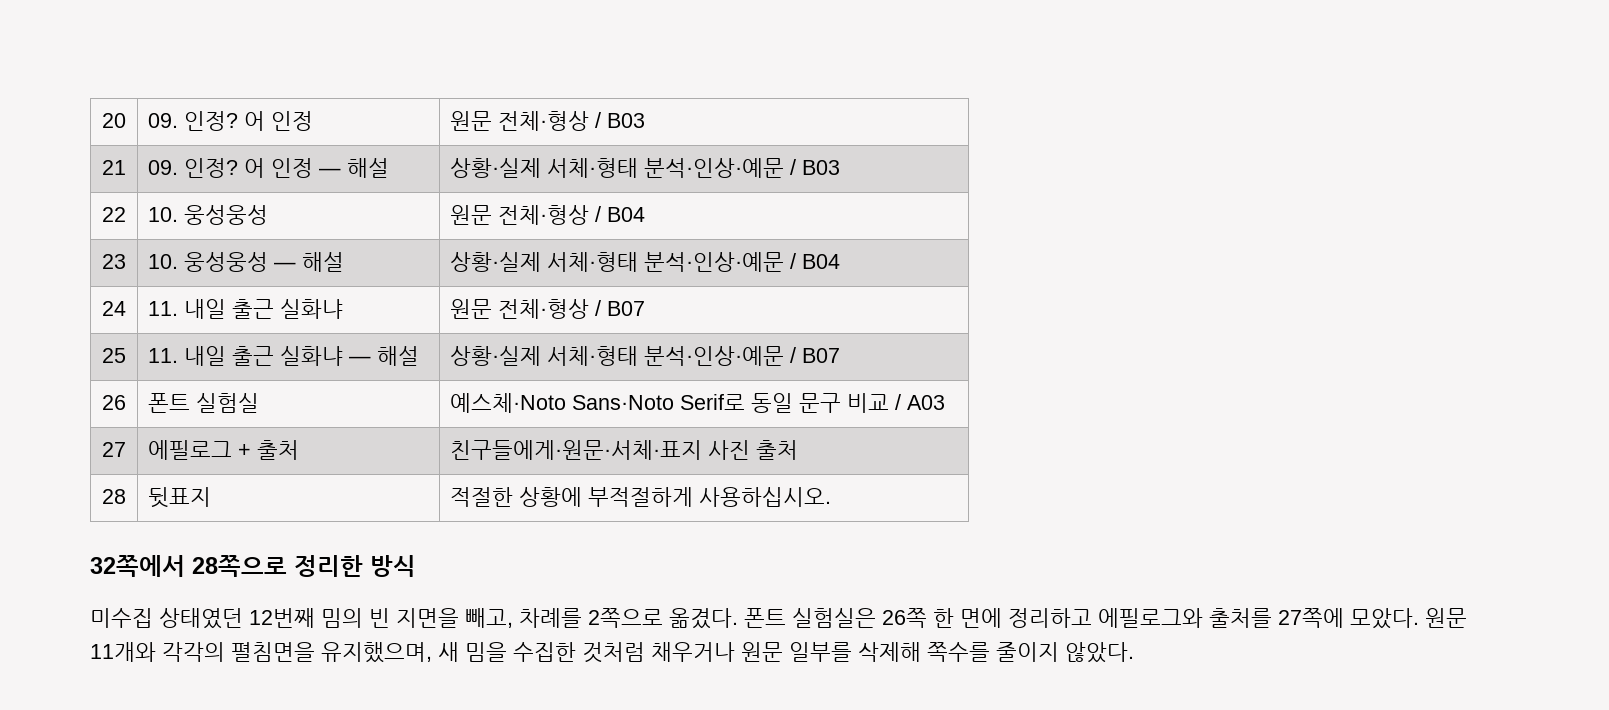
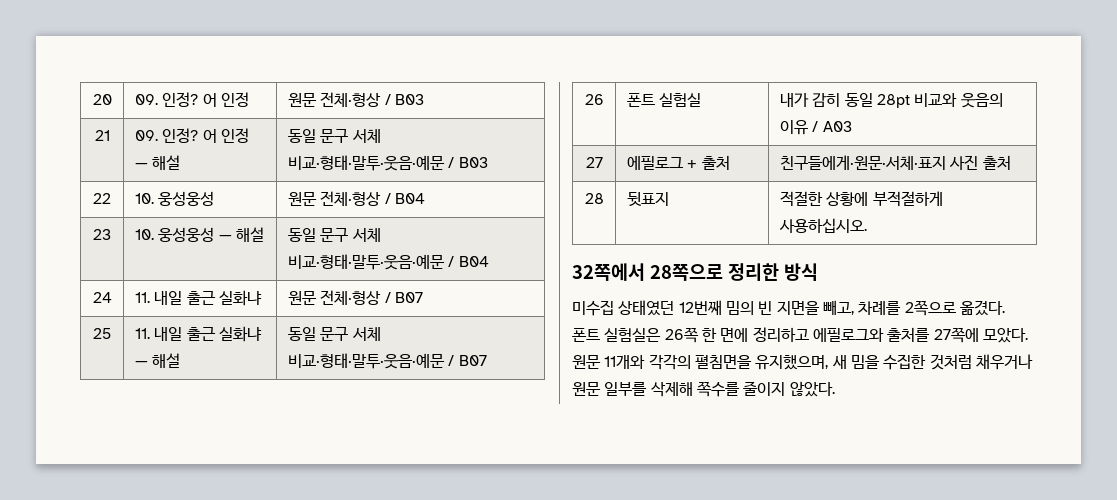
[450,158,785,178] 상황·실제 서체·형태 분석·인상·예문 -> [287,129,381,143] [287,155,445,171] 동일 문구 서체 비교·형태·말투·웃음·예문
[450,252,785,272] 상황·실제 서체·형태 분석·인상·예문 -> [287,228,381,242] [287,254,445,270] 동일 문구 서체 비교·형태·말투·웃음·예문
[450,346,785,366] 상황·실제 서체·형태 분석·인상·예문 -> [287,327,381,341] [287,353,445,369] 동일 문구 서체 비교·형태·말투·웃음·예문
[450,393,890,413] 예스체·Noto Sans·Noto Serif로 동일 문구 비교 -> [779,93,1003,108] [779,120,808,135] 내가 감히 동일 28pt 비교와 웃음의 이유

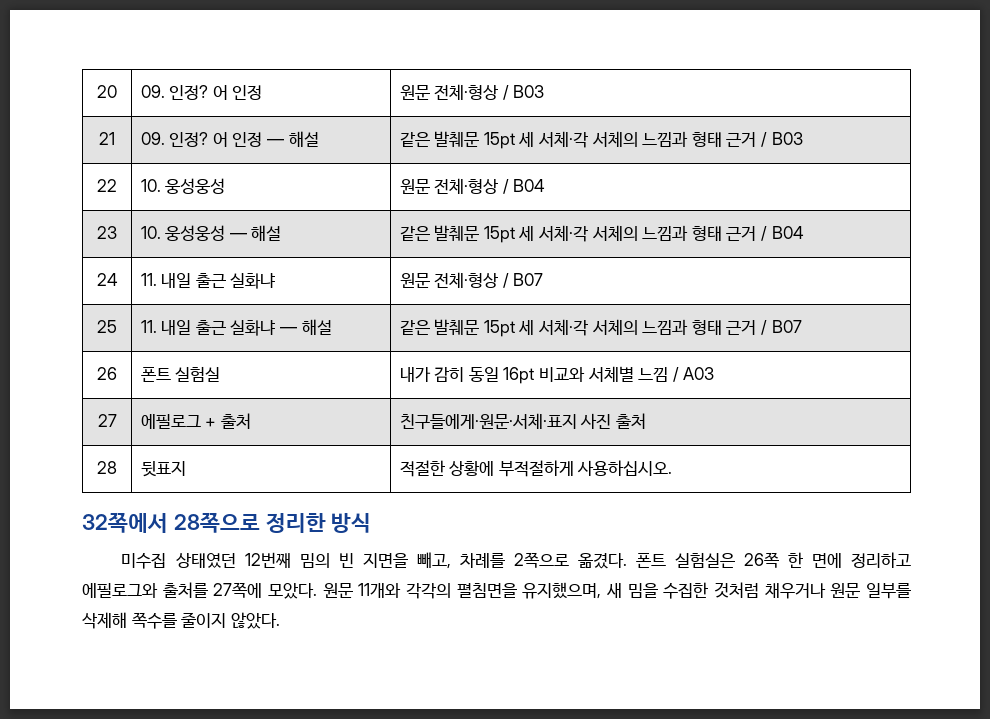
[287,129,381,143] [287,155,445,171] 동일 문구 서체 비교·형태·말투·웃음·예문 -> [399,131,757,149] 같은 발췌문 15pt 세 서체·각 서체의 느낌과 형태 근거
[287,228,381,242] [287,254,445,270] 동일 문구 서체 비교·형태·말투·웃음·예문 -> [399,225,757,243] 같은 발췌문 15pt 세 서체·각 서체의 느낌과 형태 근거
[287,327,381,341] [287,353,445,369] 동일 문구 서체 비교·형태·말투·웃음·예문 -> [399,319,757,337] 같은 발췌문 15pt 세 서체·각 서체의 느낌과 형태 근거
[876,93,1003,108] [779,120,808,135] 28pt 비교와 웃음의 이유 -> [503,366,669,384] 16pt 비교와 서체별 느낌

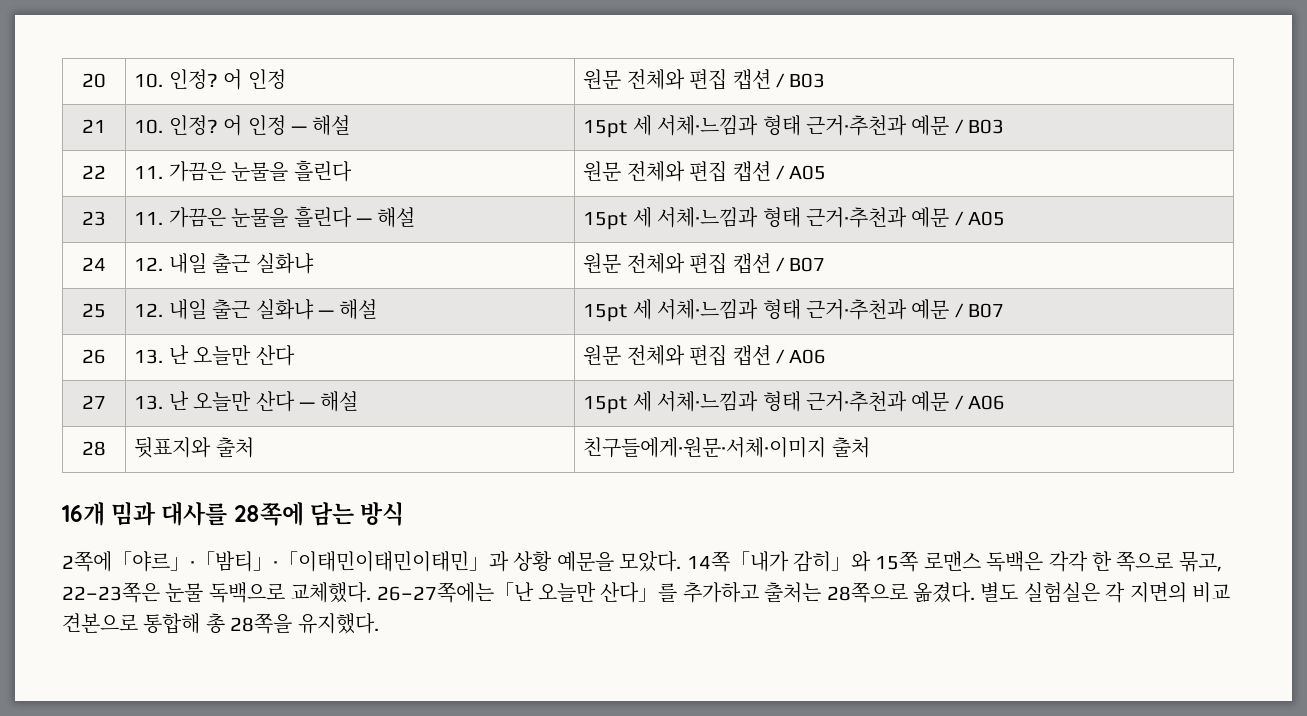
[140,85,165,98] 09. -> [134,73,164,88] 10.
[434,84,499,100] 전체·형상 -> [626,69,771,90] 전체와 편집 캡션
[140,132,165,145] 09. -> [134,119,164,134] 10.
[399,131,803,149] [97,179,117,192] [140,178,226,194] [399,178,546,194] [97,226,117,239] [140,225,282,241] [399,225,804,243] 같은 발췌문 15pt 세 서체·각 서체의 느낌과 형태 근거 / B03 // 22 | 10. 웅성웅성 | 원문 전체·형상 / B04 // 23 | 10. 웅성웅성 — 해설 | 같은 발췌문 15pt 세 서체·각 서체의 느낌과 형태 근거 / B04 -> [583,115,1005,138] [82,165,106,179] [134,160,352,182] [583,161,827,182] [82,211,106,226] [134,206,416,228] [583,207,1006,230] 15pt 세 서체·느낌과 형태 근거·추천과 예문 / B03 // 22 | 11. 가끔은 눈물을 흘린다 | 원문 전체와 편집 캡션 / A05 // 23 | 11. 가끔은 눈물을 흘린다 — 해설 | 15pt 세 서체·느낌과 형태 근거·추천과 예문 / A05
[140,273,157,286] 11. -> [134,257,164,271] 12.
[434,272,499,288] 전체·형상 -> [626,253,771,274] 전체와 편집 캡션
[140,320,157,333] 11. -> [134,303,164,317] 12.
[399,319,802,337] [97,367,117,380] [140,366,221,382] [399,366,715,384] [97,414,117,427] [140,413,251,429] [399,413,646,429] [97,461,117,474] [140,461,186,477] [399,460,673,477] [82,512,372,533] [121,552,911,569] [82,582,911,599] [82,612,280,629] 같은 발췌문 15pt 세 서체·각 서체의 느낌과 형태 근거 / B07 // 26 | 폰트 실험실 | 내가 감히 동일 16pt 비교와 서체별 느낌 / A03 // 27 | 에필로그 + 출처 | 친구들에게·원문·서체·표지 사진 출처 // 28 | 뒷표지 | 적절한 상황에 부적절하게 사용하십시오. // 32쪽에서 28쪽으로 정리한 방식 // 미수집 상태였던 12번째 밈의 빈 지면을 빼고, 차례를 2쪽으로 옮겼다. 폰트 실험실은 26쪽 한 면에 정리하고 에필로그와 출처를 27쪽에 모았다. 원문 11개와 각각의 펼침면을 유지했으며, 새 밈을 수집한 것처럼 채우거나 원문 일부를 삭제해 쪽수를 줄이지 않았다. -> [583,299,1005,322] [82,349,106,364] [134,345,295,366] [583,345,827,366] [82,395,106,409] [134,391,359,412] [583,391,1006,414] [82,441,106,456] [134,437,254,458] [583,437,870,458] [62,502,405,526] [62,551,1222,572] [62,582,1230,603] [62,613,379,634] 15pt 세 서체·느낌과 형태 근거·추천과 예문 / B07 // 26 | 13. 난 오늘만 산다 | 원문 전체와 편집 캡션 / A06 // 27 | 13. 난 오늘만 산다 — 해설 | 15pt 세 서체·느낌과 형태 근거·추천과 예문 / A06 // 28 | 뒷표지와 출처 | 친구들에게·원문·서체·이미지 출처 // 16개 밈과 대사를 28쪽에 담는 방식 // 2쪽에「야르」·「밤티」·「이태민이태민이태민」과 상황 예문을 모았다. 14쪽「내가 감히」와 15쪽 로맨스 독백은 각각 한 쪽으로 묶고, 22–23쪽은 눈물 독백으로 교체했다. 26–27쪽에는「난 오늘만 산다」를 추가하고 출처는 28쪽으로 옮겼다. 별도 실험실은 각 지면의 비교 견본으로 통합해 총 28쪽을 유지했다.

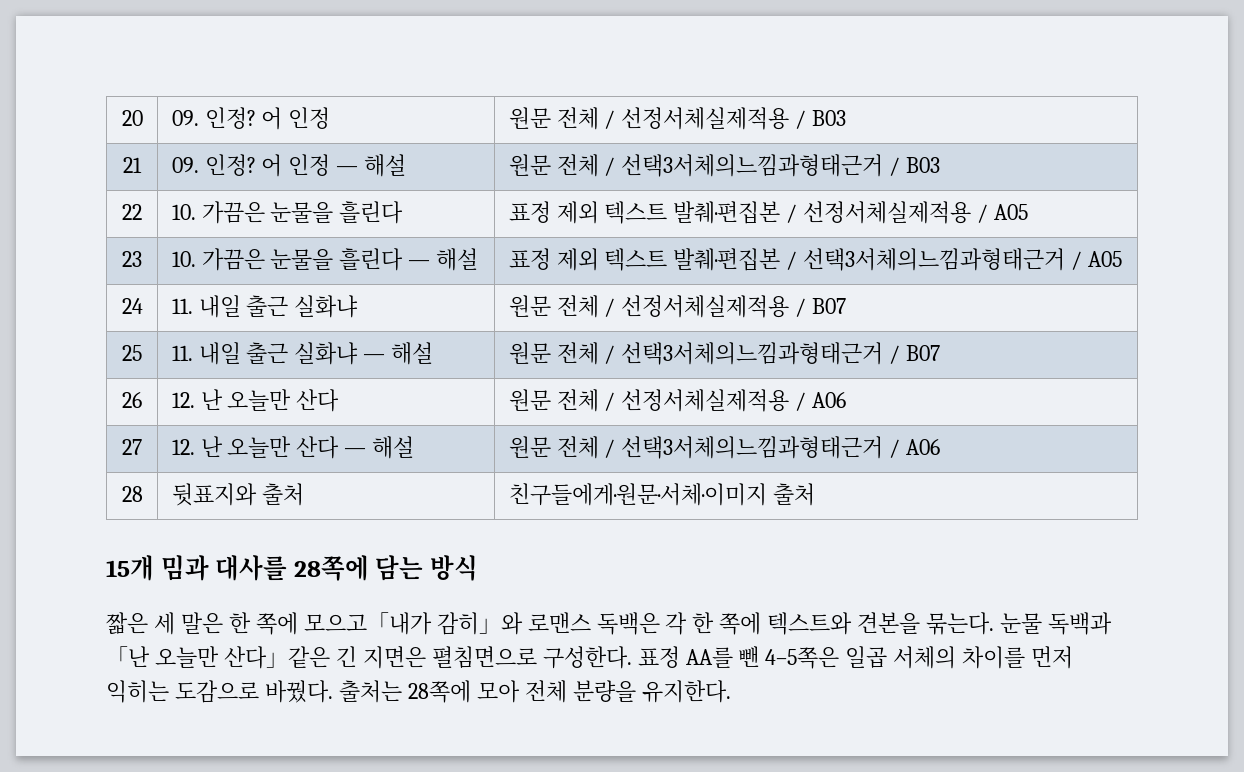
[134,73,164,88] 10. -> [171,110,199,126] 09.
[626,69,771,90] 전체와 편집 캡션 -> [556,107,790,130] 전체 / 선정서체실제적용
[134,119,164,134] 10. -> [171,157,199,173] 09.
[583,115,950,138] 15pt 세 서체·느낌과 형태 근거·추천과 예문 -> [508,154,884,177] 원문 전체 / 선택3서체의느낌과형태근거
[134,166,164,179] 11. -> [171,204,196,220] 10.
[583,161,771,182] 원문 전체와 편집 캡션 -> [508,201,972,224] 표정 제외 텍스트 발췌·편집본 / 선정서체실제적용
[134,212,164,225] 11. -> [171,251,196,267] 10.
[583,207,950,230] 15pt 세 서체·느낌과 형태 근거·추천과 예문 -> [508,248,1066,271] 표정 제외 텍스트 발췌·편집본 / 선택3서체의느낌과형태근거
[134,257,164,271] 12. -> [171,298,193,314] 11.
[626,253,771,274] 전체와 편집 캡션 -> [556,295,790,318] 전체 / 선정서체실제적용
[134,303,164,317] 12. -> [171,345,193,361] 11.
[583,299,950,322] 15pt 세 서체·느낌과 형태 근거·추천과 예문 -> [508,342,884,365] 원문 전체 / 선택3서체의느낌과형태근거
[134,349,164,364] 13. -> [171,392,195,408] 12.
[626,345,771,366] 전체와 편집 캡션 -> [556,389,790,412] 전체 / 선정서체실제적용
[134,395,164,410] 13. -> [171,439,195,455] 12.
[583,391,950,414] 15pt 세 서체·느낌과 형태 근거·추천과 예문 -> [508,436,884,459] 원문 전체 / 선택3서체의느낌과형태근거
[62,502,105,526] 16개 -> [106,555,154,581] 15개
[62,551,730,572] 2쪽에「야르」·「밤티」·「이태민이태민이태민」과 상황 예문을 모았다. 14쪽 -> [106,612,367,635] 짧은 세 말은 한 쪽에 모으고
[875,551,919,572] 15쪽 -> (523, 623) none
[1048,551,1222,572] [62,582,1230,603] [62,613,379,634] 각각 한 쪽으로 묶고, 22–23쪽은 눈물 독백으로 교체했다. 26–27쪽에는「난 오늘만 산다」를 추가하고 출처는 28쪽으로 옮겼다. 별도 실험실은 각 지면의 비교 견본으로 통합해 총 28쪽을 유지했다. -> [665,612,1113,635] [106,646,1074,669] [106,680,731,703] 각 한 쪽에 텍스트와 견본을 묶는다. 눈물 독백과「난 오늘만 산다」같은 긴 지면은 펼침면으로 구성한다. 표정 AA를 뺀 4–5쪽은 일곱 서체의 차이를 먼저 익히는 도감으로 바꿨다. 출처는 28쪽에 모아 전체 분량을 유지한다.

